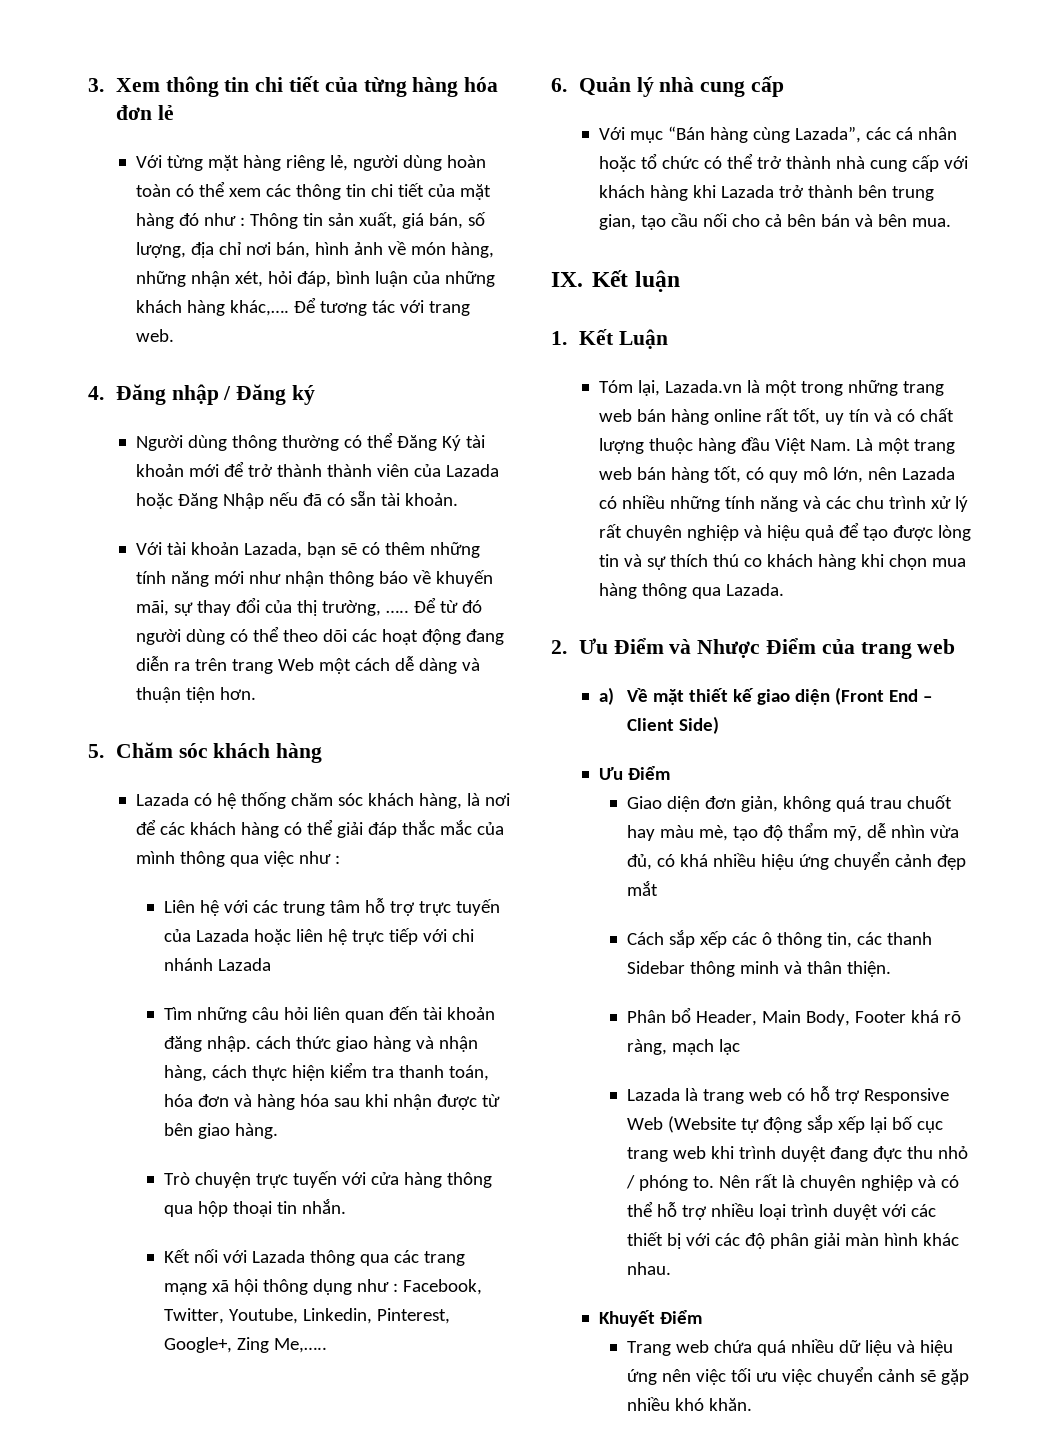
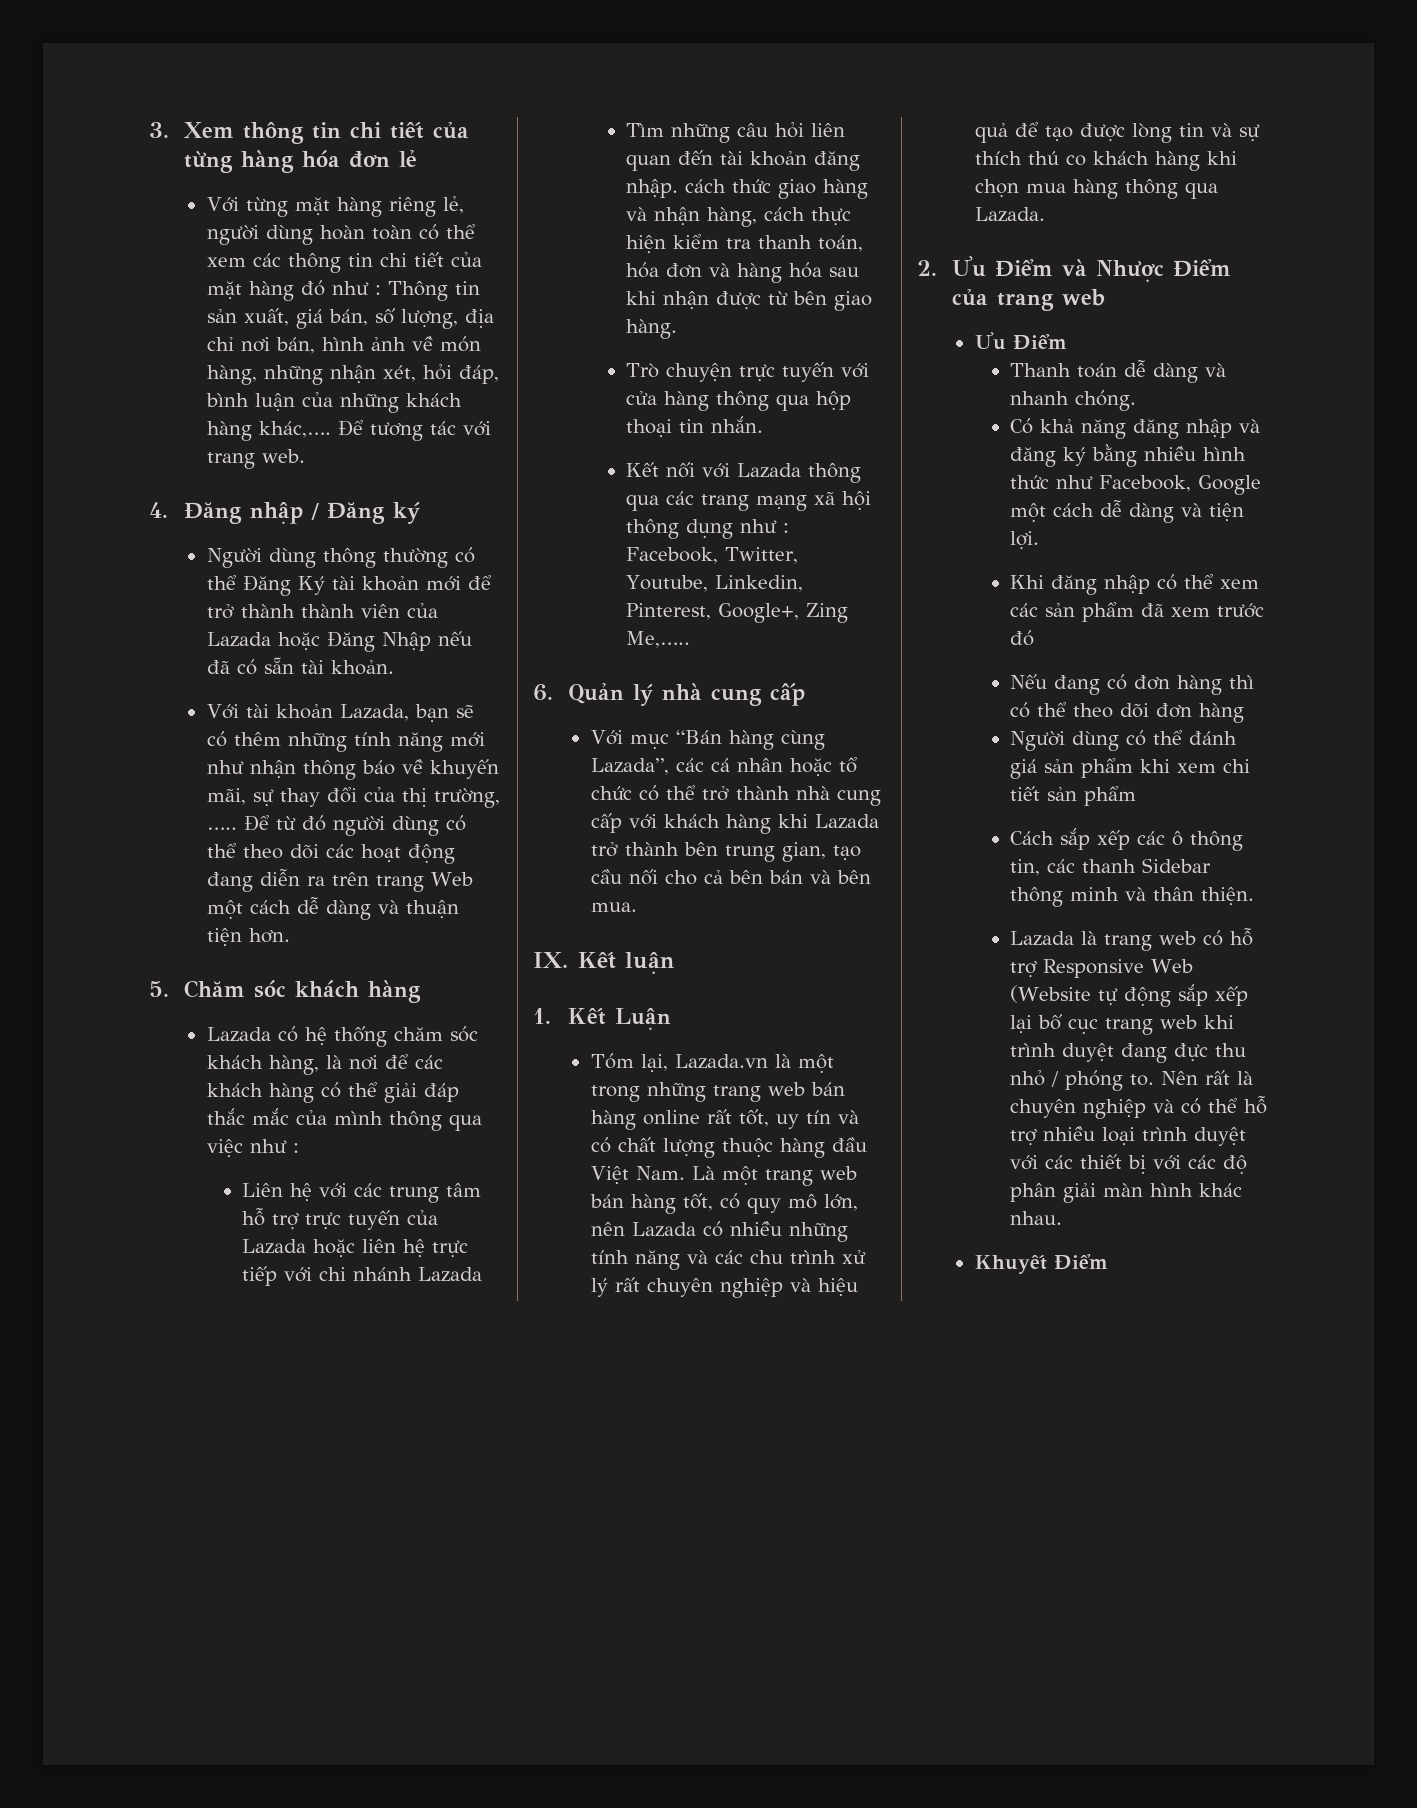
[599,687,932,705] [626,716,719,734] [599,766,671,780] [626,795,952,812] [626,822,959,841] [626,851,966,870] [626,881,658,896] a) Về mặt thiết kế giao diện (Front End – Client Side) // Ưu Điểm // Giao diện đơn giản, không quá trau chuốt hay màu mè, tạo độ thẩm mỹ, dễ nhìn vừa đủ, có khá nhiều hiệu ứng chuyển cảnh đẹp mắt -> [974,331,1067,350] [1010,360,1227,383] [1010,390,1137,411] [1010,418,1261,439] [1010,444,1247,467] [1010,475,1262,495] [1010,500,1245,523] [1010,531,1040,550] [1010,574,1260,595] [1010,602,1265,622] [1010,630,1035,646] [1010,674,1255,695] [1010,702,1245,723] [1010,730,1238,751] [1010,758,1251,779] [1010,786,1137,806] Ưu Điểm // Thanh toán dễ dàng và nhanh chóng. // Có khả năng đăng nhập và đăng ký bằng nhiều hình thức như Facebook, Google một cách dễ dàng và tiện lợi. // Khi đăng nhập có thể xem các sản phẩm đã xem trước đó // Nếu đang có đơn hàng thì có thể theo dõi đơn hàng // Người dùng có thể đánh giá sản phẩm khi xem chi tiết sản phẩm
[626,1007,961,1026] [626,1039,740,1055] // Phân bổ Header, Main Body, Footer khá rõ ràng, mạch lạc -> (1255, 896) none
[626,1339,953,1356] [626,1366,969,1385] [626,1397,752,1411] // Trang web chứa quá nhiều dữ liệu và hiệu ứng nên việc tối ưu việc chuyển cảnh sẽ gặp nhiều khó khăn. -> (1108, 1262) none

